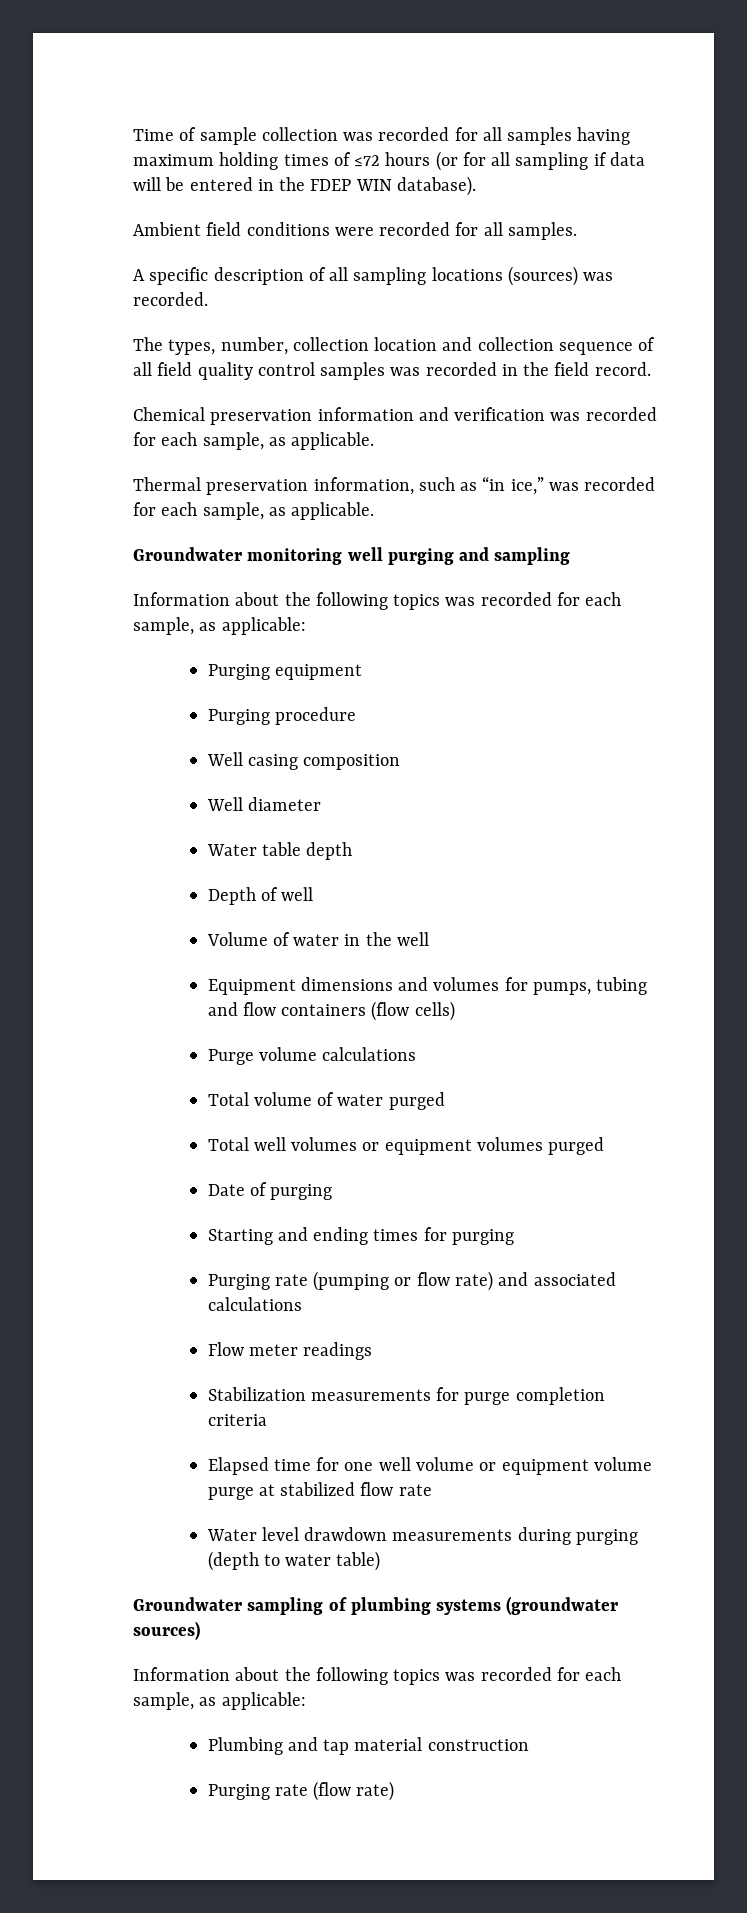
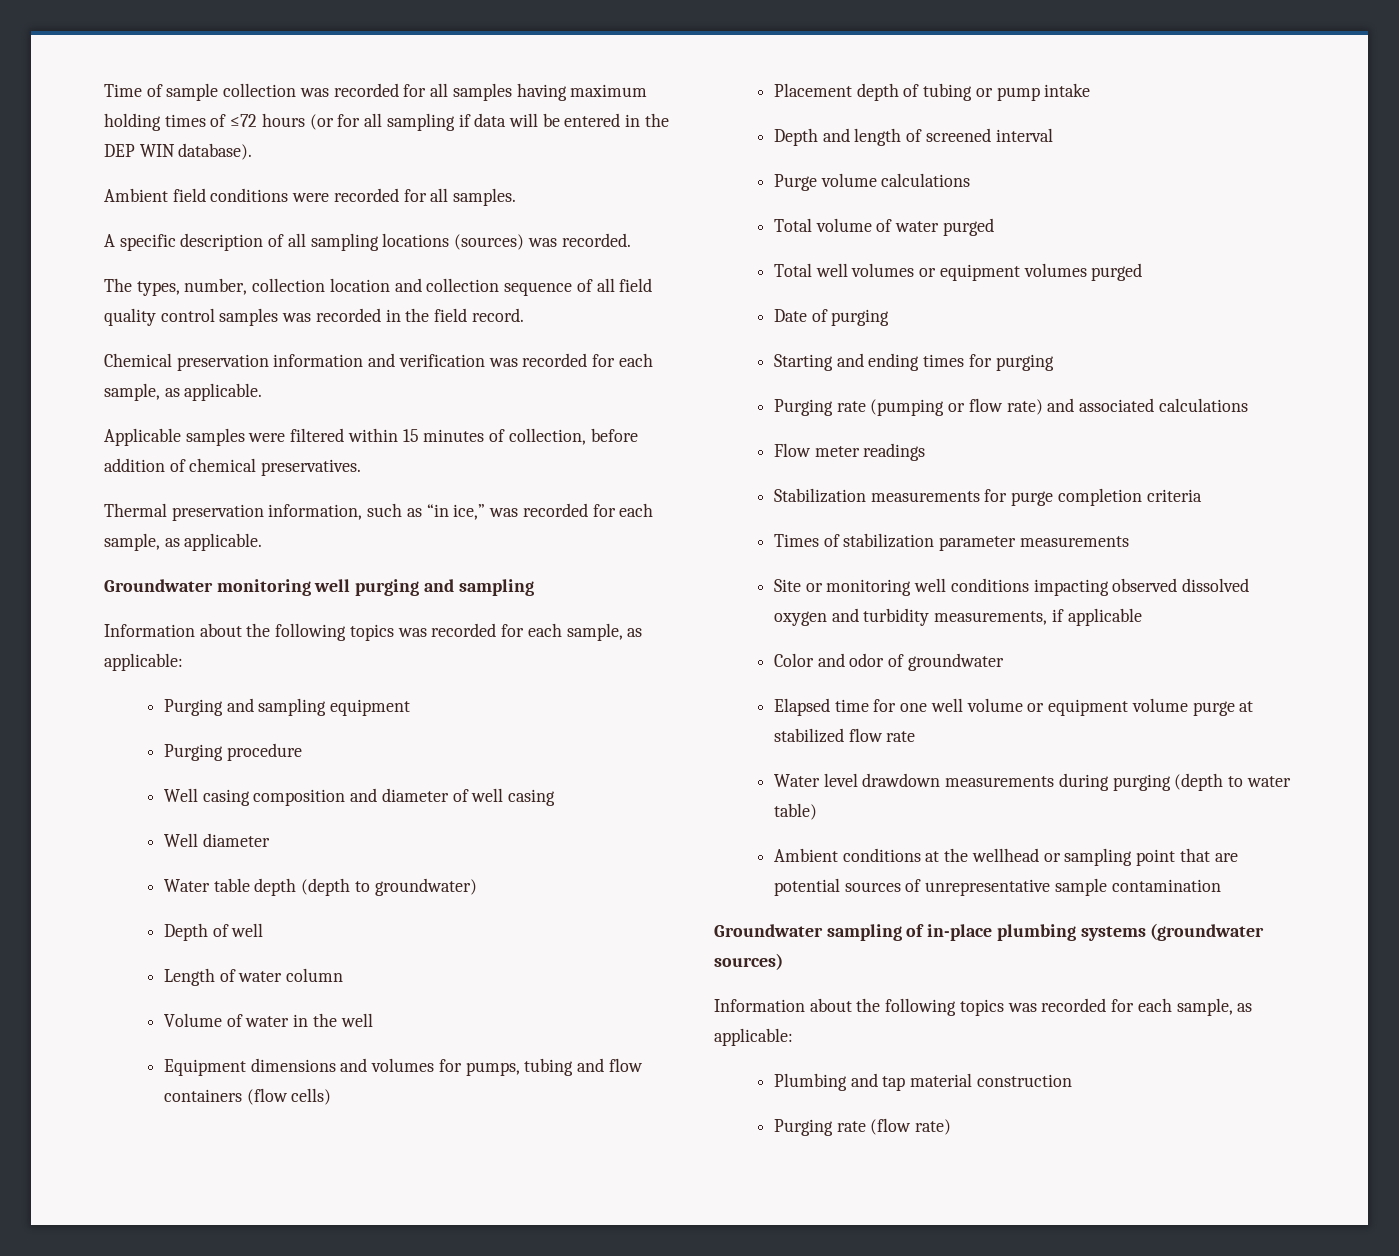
[310,179,352,191] FDEP -> [104,144,135,157] DEP
(375, 441) none -> [104,428,638,446] [104,458,362,476] // Applicable samples were filtered within 15 minutes of collection, before addition of chemical preservatives.
(270, 672) none -> [226,698,327,716] and sampling
(401, 762) none -> [350,788,556,806] and diameter of well casing
(353, 851) none -> [301,878,477,896] (depth to groundwater)
(314, 894) none -> [163,968,344,986] // Length of water column
(455, 1011) none -> [773,83,1091,101] [773,128,1053,146] // Placement depth of tubing or pump intake // Depth and length of screened interval
(267, 1420) none -> [773,533,1129,551] [773,578,1250,596] [773,608,1142,626] [773,653,1004,671] // Times of stabilization parameter measurements // Site or monitoring well conditions impacting observed dissolved oxygen and turbidity measurements, if applicable // Color and odor of groundwater
(381, 1561) none -> [773,848,1238,866] [773,878,1221,896] // Ambient conditions at the wellhead or sampling point that are potential sources of unrepresentative sample contamination
(347, 1604) none -> [927,924,993,941] in-place

